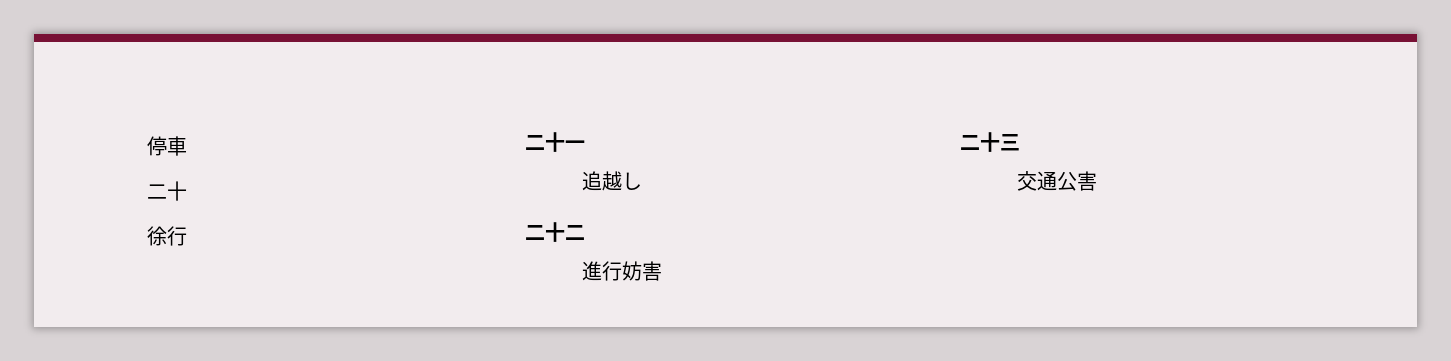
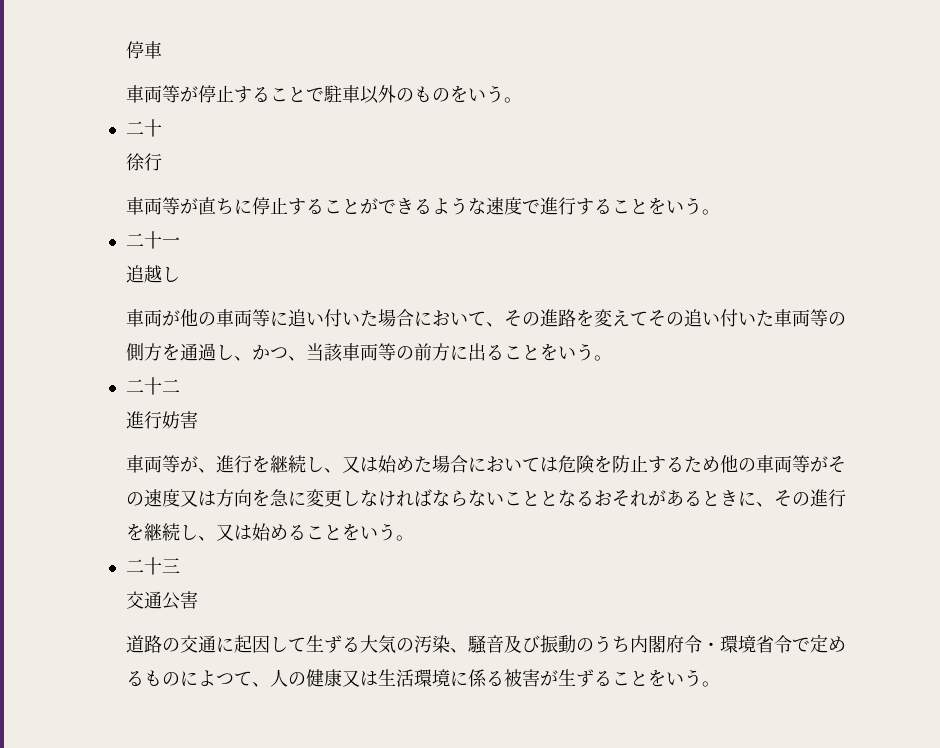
[147,181,188,201] [147,226,188,246] [525,132,585,152] [582,171,643,191] [525,222,585,242] [582,261,663,281] [960,132,1020,152] [1017,171,1098,191] 二十 // 徐行 // 二十一 // 追越し // 二十二 // 進行妨害 // 二十三 // 交通公害 -> [125,85,522,104] [125,119,162,137] [125,153,162,171] [125,197,720,215] [125,231,180,249] [125,265,180,283] [125,309,846,327] [125,343,612,362] [125,377,180,395] [125,411,198,429] [125,455,846,473] [125,489,846,507] [125,523,414,541] [125,557,180,575] [125,591,198,610] [125,634,846,654] [125,669,720,687] 車両等が停止することで駐車以外のものをいう。 // 二十 // 徐行 // 車両等が直ちに停止することができるような速度で進行することをいう。 // 二十一 // 追越し // 車両が他の車両等に追い付いた場合において、その進路を変えてその追い付いた車両等の側方を通過し、かつ、当該車両等の前方に出ることをいう。 // 二十二 // 進行妨害 // 車両等が、進行を継続し、又は始めた場合においては危険を防止するため他の車両等がその速度又は方向を急に変更しなければならないこととなるおそれがあるときに、その進行を継続し、又は始めることをいう。 // 二十三 // 交通公害 // 道路の交通に起因して生ずる大気の汚染、騒音及び振動のうち内閣府令・環境省令で定めるものによつて、人の健康又は生活環境に係る被害が生ずることをいう。

